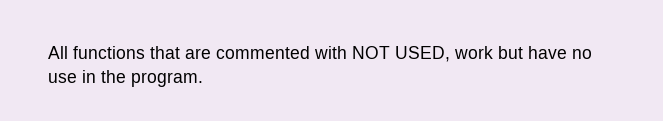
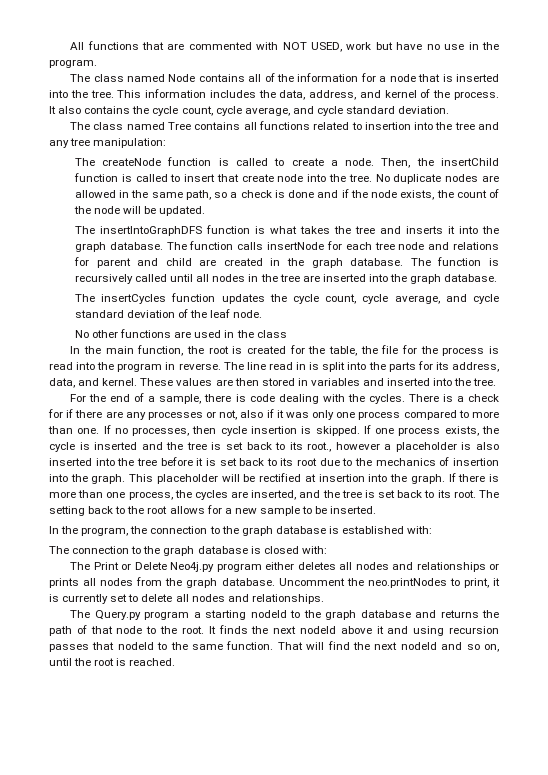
(203, 79) none -> [70,73,499,82] [49,89,500,100] [49,106,450,116] [70,121,499,130] [49,138,167,148] [74,157,500,168] [73,173,499,184] [74,189,499,200] [73,206,206,216] [74,225,499,236] [74,241,499,252] [73,257,499,268] [74,274,498,284] [74,293,499,304] [74,309,263,318] [74,329,287,338] [70,345,500,356] [49,361,500,372] [49,378,497,388] [70,393,500,404] [48,409,500,420] [48,425,499,436] [49,442,499,452] [49,457,499,466] [49,473,500,484] [49,490,500,500] [49,505,377,516] [49,526,433,536] [49,546,327,556] [70,562,499,572] [49,577,500,588] [49,594,324,604] [70,610,499,620] [49,625,499,636] [49,641,499,652] [49,658,176,666] // The class named Node contains all of the information for a node that is inserted into the tree. This information includes the data, address, and kernel of the process. It also contains the cycle count, cycle average, and cycle standard deviation. // The class named Tree contains all functions related to insertion into the tree and any tree manipulation: // The createNode function is called to create a node. Then, the insertChild function is called to insert that create node into the tree. No duplicate nodes are allowed in the same path, so a check is done and if the node exists, the count of the node will be updated. // The insertIntoGraphDFS function is what takes the tree and inserts it into the graph database. The function calls insertNode for each tree node and relations for parent and child are created in the graph database. The function is recursively called until all nodes in the tree are inserted into the graph database. // The insertCycles function updates the cycle count, cycle average, and cycle standard deviation of the leaf node. // No other functions are used in the class // In the main function, the root is created for the table, the file for the process is read into the program in reverse. The line read in is split into the parts for its address, data, and kernel. These values are then stored in variables and inserted into the tree. // For the end of a sample, there is code dealing with the cycles. There is a check for if there are any processes or not, also if it was only one process compared to more than one. If no processes, then cycle insertion is skipped. If one process exists, the cycle is inserted and the tree is set back to its root., however a placeholder is also inserted into the tree before it is set back to its root due to the mechanics of insertion into the graph. This placeholder will be rectified at insertion into the graph. If there is more than one process, the cycles are inserted, and the tree is set back to its root. The setting back to the root allows for a new sample to be inserted. // In the program, the connection to the graph database is established with: // The connection to the graph database is closed with: // The Print or Delete Neo4j.py program either deletes all nodes and relationships or prints all nodes from the graph database. Uncomment the neo.printNodes to print, it is currently set to delete all nodes and relationships. // The Query.py program a starting nodeId to the graph database and returns the path of that node to the root. It finds the next nodeId above it and using recursion passes that nodeId to the same function. That will find the next nodeId and so on, until the root is reached.

